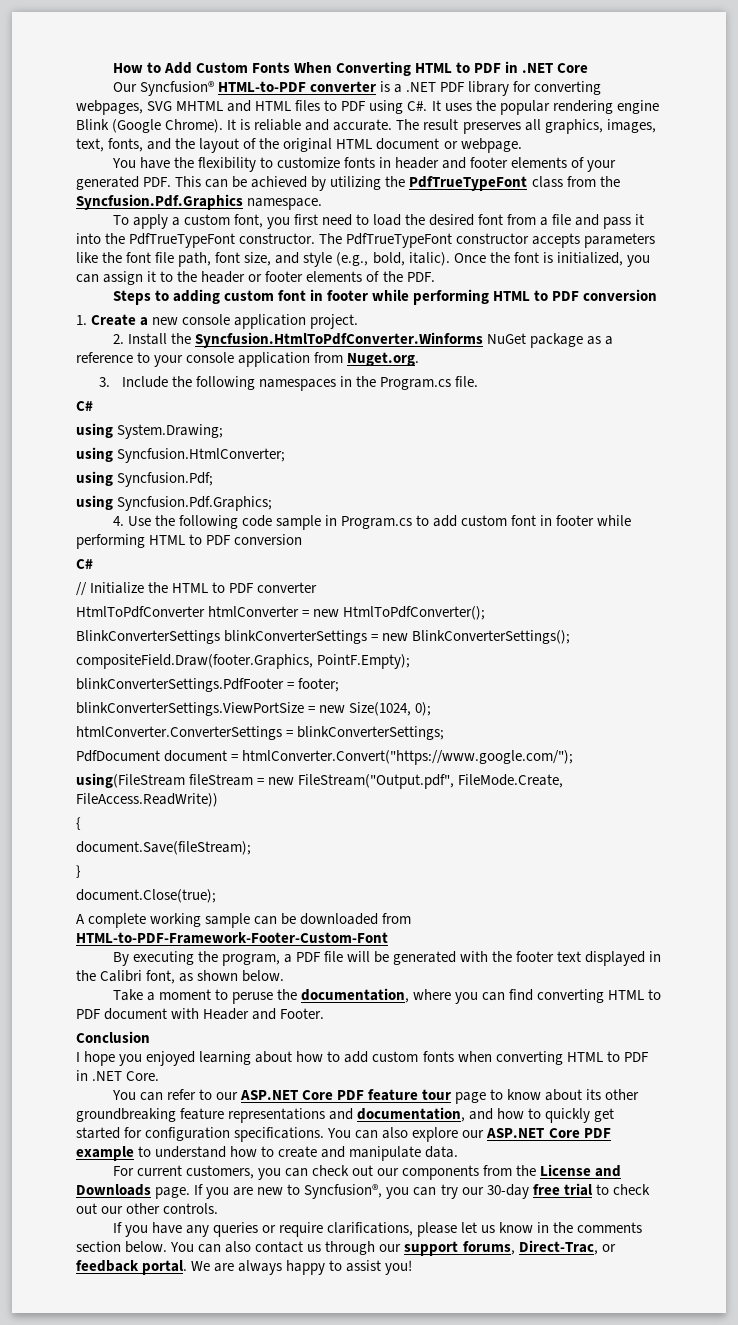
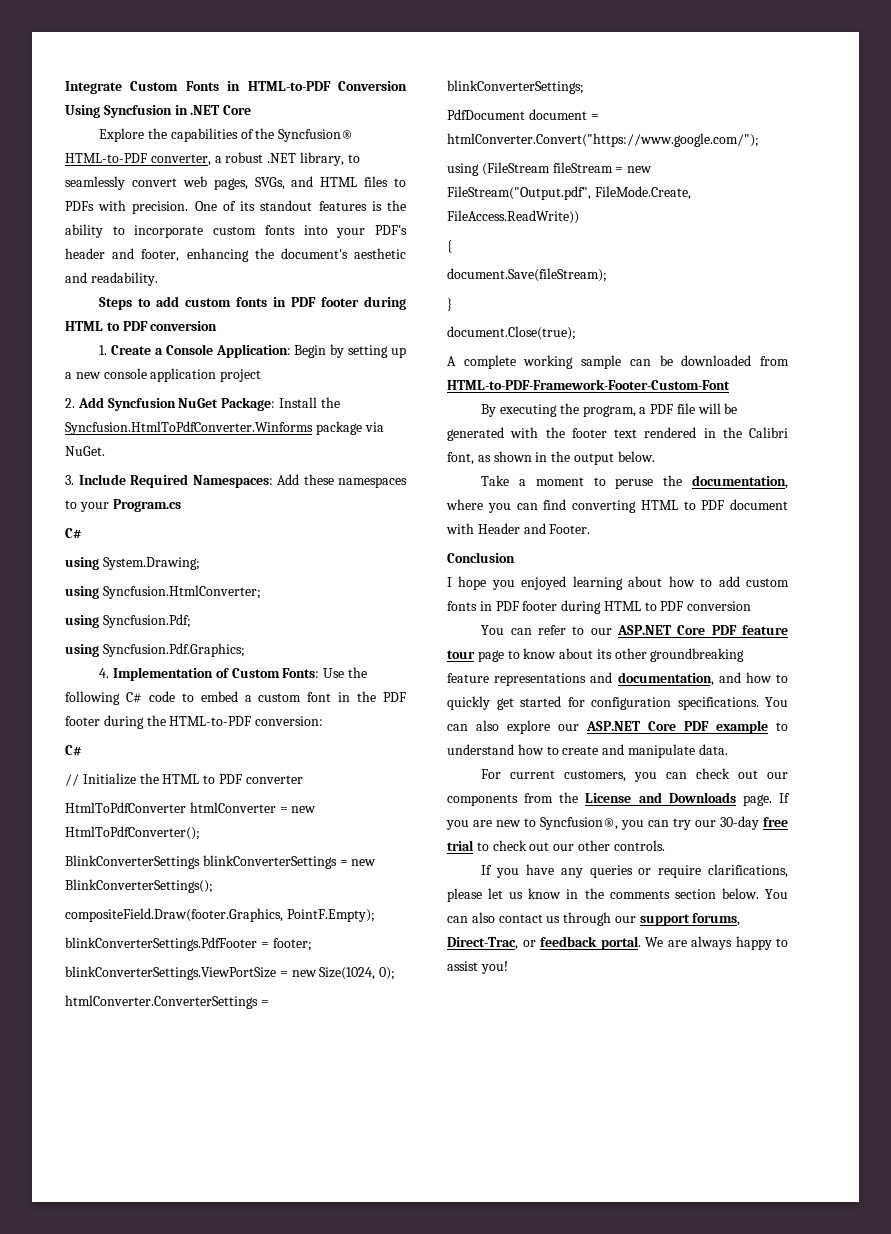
[112,61,589,76] [112,81,602,96] [76,100,659,115] [76,119,656,134] [76,138,522,153] [111,157,617,172] [76,176,620,191] [76,194,323,210] [112,214,645,229] [76,233,656,248] [76,252,650,267] [76,271,435,285] [112,289,489,305] How to Add Custom Fonts When Converting HTML to PDF in .NET Core // Our Syncfusion® HTML-to-PDF converter is a .NET PDF library for converting webpages, SVG MHTML and HTML files to PDF using C#. It uses the popular rendering engine Blink (Google Chrome). It is reliable and accurate. The result preserves all graphics, images, text, fonts, and the layout of the original HTML document or webpage. // You have the flexibility to customize fonts in header and footer elements of your generated PDF. This can be achieved by utilizing the PdfTrueTypeFont class from the Syncfusion.Pdf.Graphics namespace. // To apply a custom font, you first need to load the desired font from a file and pass it into the PdfTrueTypeFont constructor. The PdfTrueTypeFont constructor accepts parameters like the font file path, font size, and style (e.g., bold, italic). Once the font is initialized, you can assign it to the header or footer elements of the PDF. // Steps to adding custom font in footer while performing -> [65,81,407,94] [65,105,252,118] [99,128,354,142] [65,152,360,166] [65,176,406,190] [65,200,407,214] [65,224,407,238] [65,248,406,262] [65,272,158,286] [99,296,406,310] Integrate Custom Fonts in HTML-to-PDF Conversion Using Syncfusion in .NET Core // Explore the capabilities of the Syncfusion® HTML-to-PDF converter, a robust .NET library, to seamlessly convert web pages, SVGs, and HTML files to PDFs with precision. One of its standout features is the ability to incorporate custom fonts into your PDF's header and footer, enhancing the document's aesthetic and readability. // Steps to add custom fonts in PDF footer during
(149, 321) none -> [165,344,406,358] [65,372,72,379] Console Application: Begin by setting up a
[310,314,359,329] project. -> [220,369,262,382] project
[127,332,613,348] [76,352,420,367] [98,376,478,391] Install the Syncfusion.HtmlToPdfConverter.Winforms NuGet package as a reference to your console application from Nuget.org. // 3. Include the following namespaces in the Program.cs file. -> [77,397,340,411] [65,421,384,435] [65,446,105,456] [65,474,407,488] [65,499,181,512] Add Syncfusion NuGet Package: Install the Syncfusion.HtmlToPdfConverter.Winforms package via NuGet. // 3. Include Required Namespaces: Add these namespaces to your Program.cs
[127,515,632,530] [76,534,303,549] Use the following code sample in Program.cs to add custom font in footer while performing HTML to PDF conversion -> [112,667,367,681] [65,691,406,705] [65,715,324,729] Implementation of Custom Fonts: Use the following C# code to embed a custom font in the PDF footer during the HTML-to-PDF conversion:
[76,773,185,788] using(FileStream -> [447,162,550,176] using (FileStream
[585,951,646,966] displayed -> [644,427,697,438] rendered
(239, 975) none -> [535,451,614,465] in the output
[457,1051,649,1065] [76,1070,160,1081] when converting HTML to PDF in .NET Core. -> [479,600,752,614] in PDF footer during HTML to PDF conversion

